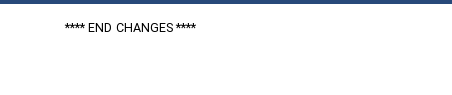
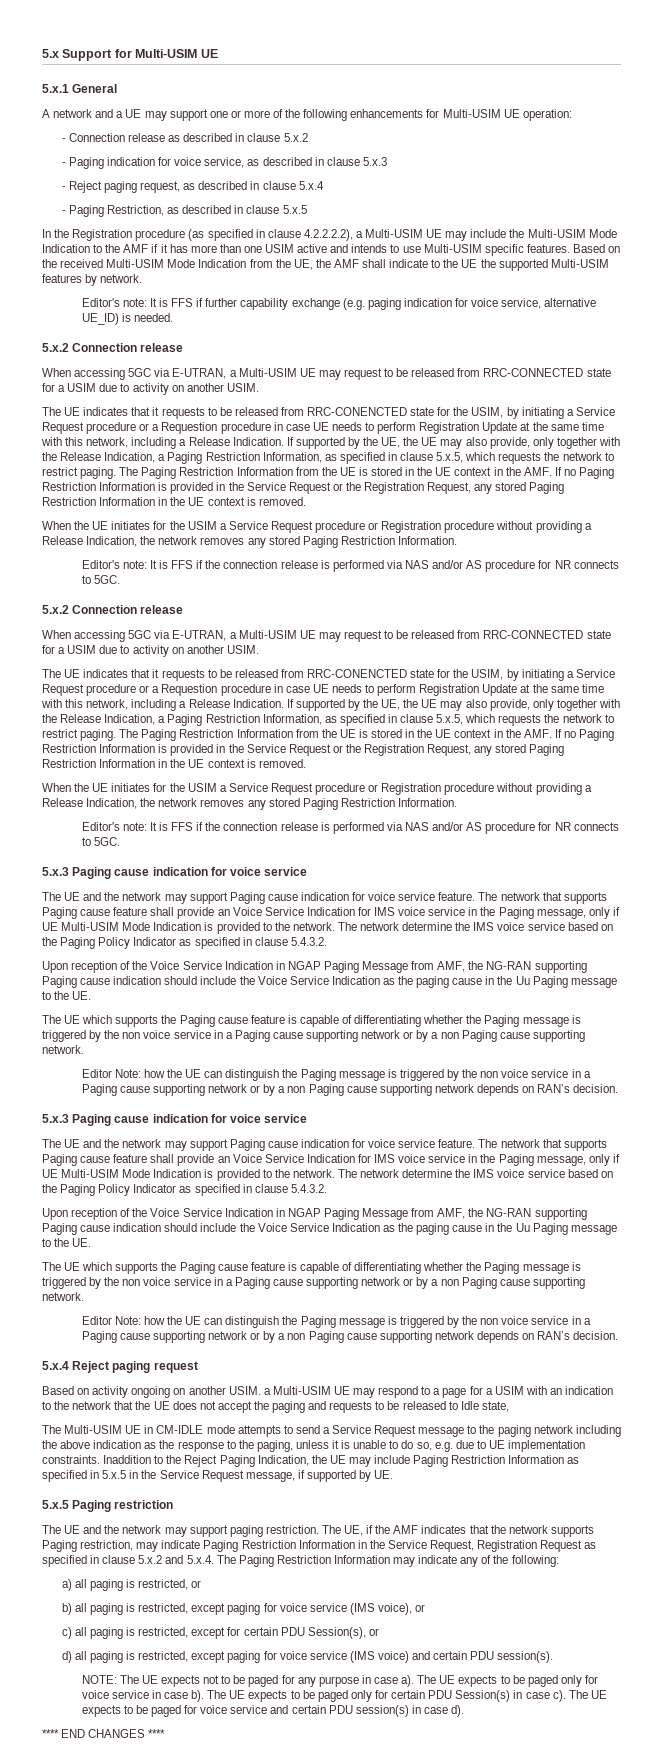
(64, 27) none -> [42,49,218,61] [42,84,118,93] [42,109,572,121] [61,133,308,142] [61,157,387,169] [61,181,324,193] [61,205,307,217] [42,229,617,241] [42,244,621,256] [42,259,609,271] [42,274,143,286] [81,298,597,310] [81,313,173,325] [42,343,184,352] [42,368,611,380] [42,383,259,395] [42,407,615,419] [42,422,604,434] [41,437,620,449] [42,452,614,464] [42,467,615,479] [42,482,565,494] [42,497,306,506] [42,521,592,533] [42,536,457,548] [81,560,619,572] [81,575,120,584] [42,605,184,614] [42,630,611,642] [42,645,259,657] [42,669,615,681] [42,684,604,696] [41,699,620,711] [42,714,614,726] [42,729,615,741] [42,744,565,756] [42,759,306,768] [42,783,592,795] [42,798,457,810] [81,822,619,834] [81,837,120,846] [42,867,308,879] [42,892,607,904] [42,907,620,919] [42,922,613,934] [42,937,327,949] [42,961,587,973] [42,976,617,988] [42,991,92,1000] [42,1015,581,1027] [42,1030,585,1042] [42,1045,84,1054] [81,1069,591,1081] [81,1084,619,1096] [42,1114,308,1126] [42,1139,607,1151] [42,1154,620,1166] [42,1169,613,1181] [42,1184,327,1196] [42,1208,587,1220] [42,1223,617,1235] [42,1238,92,1247] [42,1262,581,1274] [42,1277,585,1289] [42,1292,84,1301] [81,1316,591,1328] [81,1331,619,1343] [42,1361,198,1373] [42,1386,614,1398] [42,1401,509,1413] [42,1425,621,1437] [42,1440,586,1452] [42,1455,580,1467] [42,1470,394,1482] [42,1500,174,1512] [42,1525,594,1537] [42,1540,597,1552] [42,1555,559,1567] [61,1579,202,1591] [61,1603,426,1615] [61,1627,379,1639] [61,1651,554,1663] [81,1675,598,1687] [81,1690,607,1702] [81,1705,465,1717] 5.x Support for Multi-USIM UE // 5.x.1 General // A network and a UE may support one or more of the following enhancements for Multi-USIM UE operation: // - Connection release as described in clause 5.x.2 // - Paging indication for voice service, as described in clause 5.x.3 // - Reject paging request, as described in clause 5.x.4 // - Paging Restriction, as described in clause 5.x.5 // In the Registration procedure (as specified in clause 4.2.2.2.2), a Multi-USIM UE may include the Multi-USIM Mode Indication to the AMF if it has more than one USIM active and intends to use Multi-USIM specific features. Based on the received Multi-USIM Mode Indication from the UE, the AMF shall indicate to the UE the supported Multi-USIM features by network. // Editor's note: It is FFS if further capability exchange (e.g. paging indication for voice service, alternative UE_ID) is needed. // 5.x.2 Connection release // When accessing 5GC via E-UTRAN, a Multi-USIM UE may request to be released from RRC-CONNECTED state for a USIM due to activity on another USIM. // The UE indicates that it requests to be released from RRC-CONENCTED state for the USIM, by initiating a Service Request procedure or a Requestion procedure in case UE needs to perform Registration Update at the same time with this network, including a Release Indication. If supported by the UE, the UE may also provide, only together with the Release Indication, a Paging Restriction Information, as specified in clause 5.x.5, which requests the network to restrict paging. The Paging Restriction Information from the UE is stored in the UE context in the AMF. If no Paging Restriction Information is provided in the Service Request or the Registration Request, any stored Paging Restriction Information in the UE context is removed. // When the UE initiates for the USIM a Service Request procedure or Registration procedure without providing a Release Indication, the network removes any stored Paging Restriction Information. // Editor's note: It is FFS if the connection release is performed via NAS and/or AS procedure for NR connects to 5GC. // 5.x.2 Connection release // When accessing 5GC via E-UTRAN, a Multi-USIM UE may request to be released from RRC-CONNECTED state for a USIM due to activity on another USIM. // The UE indicates that it requests to be released from RRC-CONENCTED state for the USIM, by initiating a Service Request procedure or a Requestion procedure in case UE needs to perform Registration Update at the same time with this network, including a Release Indication. If supported by the UE, the UE may also provide, only together with the Release Indication, a Paging Restriction Information, as specified in clause 5.x.5, which requests the network to restrict paging. The Paging Restriction Information from the UE is stored in the UE context in the AMF. If no Paging Restriction Information is provided in the Service Request or the Registration Request, any stored Paging Restriction Information in the UE context is removed. // When the UE initiates for the USIM a Service Request procedure or Registration procedure without providing a Release Indication, the network removes any stored Paging Restriction Information. // Editor's note: It is FFS if the connection release is performed via NAS and/or AS procedure for NR connects to 5GC. // 5.x.3 Paging cause indication for voice service // The UE and the network may support Paging cause indication for voice service feature. The network that supports Paging cause feature shall provide an Voice Service Indication for IMS voice service in the Paging message, only if UE Multi-USIM Mode Indication is provided to the network. The network determine the IMS voice service based on the Paging Policy Indicator as specified in clause 5.4.3.2. // Upon reception of the Voice Service Indication in NGAP Paging Message from AMF, the NG-RAN supporting Paging cause indication should include the Voice Service Indication as the paging cause in the Uu Paging message to the UE. // The UE which supports the Paging cause feature is capable of differentiating whether the Paging message is triggered by the non voice service in a Paging cause supporting network or by a non Paging cause supporting network. // Editor Note: how the UE can distinguish the Paging message is triggered by the non voice service in a Paging cause supporting network or by a non Paging cause supporting network depends on RAN’s decision. // 5.x.3 Paging cause indication for voice service // The UE and the network may support Paging cause indication for voice service feature. The network that supports Paging cause feature shall provide an Voice Service Indication for IMS voice service in the Paging message, only if UE Multi-USIM Mode Indication is provided to the network. The network determine the IMS voice service based on the Paging Policy Indicator as specified in clause 5.4.3.2. // Upon reception of the Voice Service Indication in NGAP Paging Message from AMF, the NG-RAN supporting Paging cause indication should include the Voice Service Indication as the paging cause in the Uu Paging message to the UE. // The UE which supports the Paging cause feature is capable of differentiating whether the Paging message is triggered by the non voice service in a Paging cause supporting network or by a non Paging cause supporting network. // Editor Note: how the UE can distinguish the Paging message is triggered by the non voice service in a Paging cause supporting network or by a non Paging cause supporting network depends on RAN’s decision. // 5.x.4 Reject paging request // Based on activity ongoing on another USIM. a Multi-USIM UE may respond to a page for a USIM with an indication to the network that the UE does not accept the paging and requests to be released to Idle state, // The Multi-USIM UE in CM-IDLE mode attempts to send a Service Request message to the paging network including the above indication as the response to the paging, unless it is unable to do so, e.g. due to UE implementation constraints. Inaddition to the Reject Paging Indication, the UE may include Paging Restriction Information as specified in 5.x.5 in the Service Request message, if supported by UE. // 5.x.5 Paging restriction // The UE and the network may support paging restriction. The UE, if the AMF indicates that the network supports Paging restriction, may indicate Paging Restriction Information in the Service Request, Registration Request as specified in clause 5.x.2 and 5.x.4. The Paging Restriction Information may indicate any of the following: // a) all paging is restricted, or // b) all paging is restricted, except paging for voice service (IMS voice), or // c) all paging is restricted, except for certain PDU Session(s), or // d) all paging is restricted, except paging for voice service (IMS voice) and certain PDU session(s). // NOTE: The UE expects not to be paged for any purpose in case a). The UE expects to be paged only for voice service in case b). The UE expects to be paged only for certain PDU Session(s) in case c). The UE expects to be paged for voice service and certain PDU session(s) in case d). //

